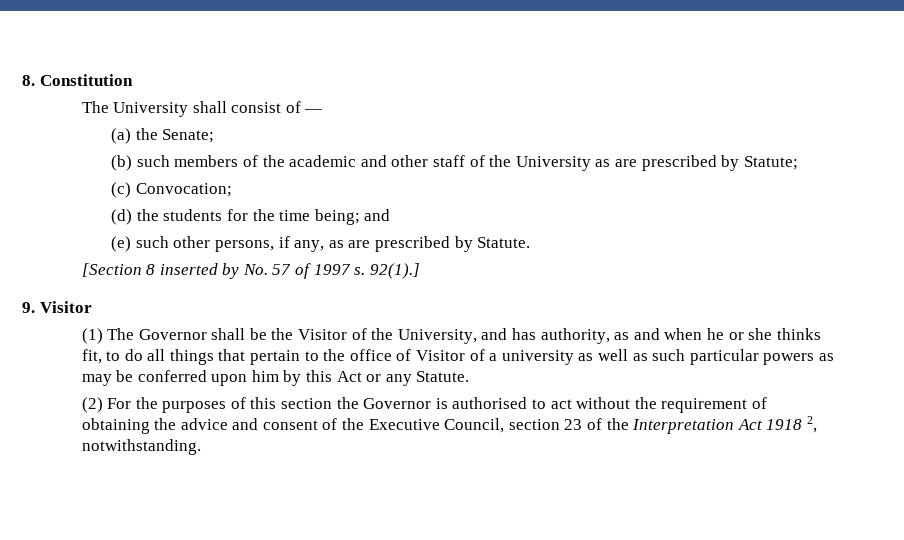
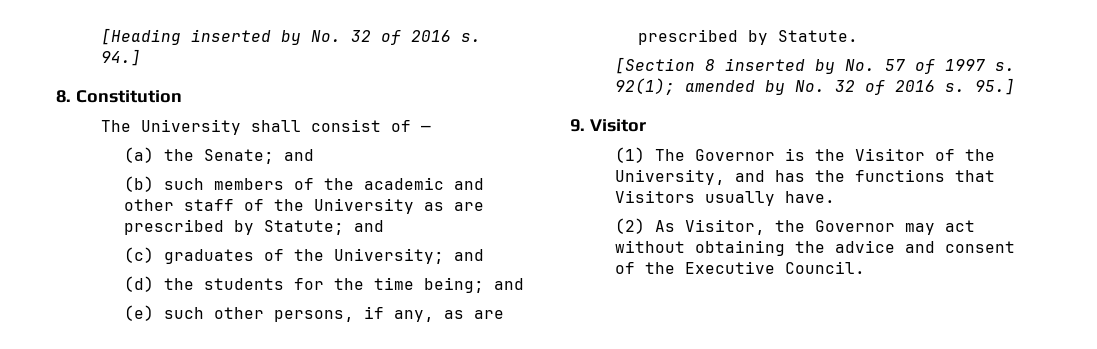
(22, 80) none -> [101,28,482,45] [101,49,142,66] [Heading inserted by No. 32 of 2016 s. 94.] //
(215, 136) none -> [284,149,315,161] and
(798, 163) none -> [354,220,385,232] and
[135,183,232,197] Convocation; -> [164,248,485,264] graduates of the University; and
[369,263,420,279] 92(1).] -> [615,78,1016,95] 92(1); amended by No. 32 of 2016 s. 95.]
[211,328,267,340] shall be -> [785,148,806,161] is
[540,328,821,344] [81,349,834,365] [81,370,470,386] [81,397,767,413] authority, as and when he or she thinks fit, to do all things that pertain to the office of Visitor of a university as well as such particular powers as may be conferred upon him by this Act or any Statute. // (2) For the purposes of this section the Governor is authorised to act without the requirement of -> [815,169,996,182] [615,190,836,206] [615,218,976,235] [615,240,686,253] the functions that Visitors usually have. // (2) As Visitor, the Governor may act without
[444,416,817,434] [81,439,201,455] Council, section 23 of the Interpretation Act 1918 2, notwithstanding. -> [785,261,866,274] Council.

